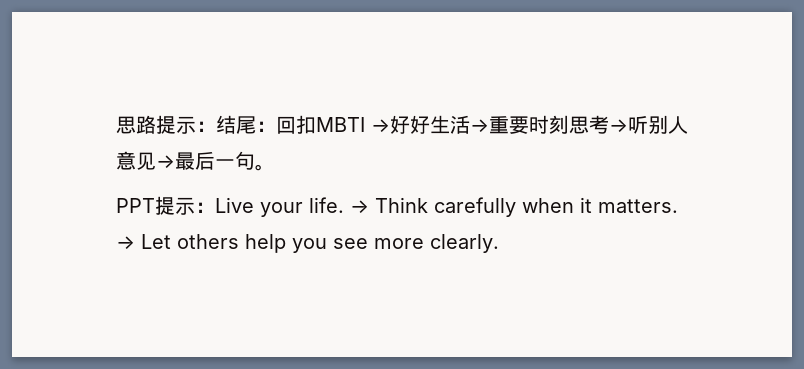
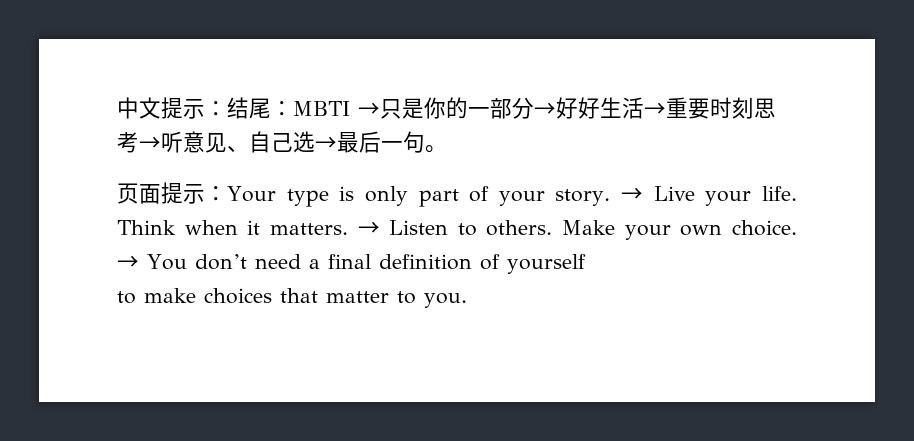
[116,115,156,134] 思路 -> [117,97,161,119] 中文
[276,115,316,134] 回扣 -> (293, 108) none
(390, 125) none -> [380,97,556,119] 只是你的一部分→
[648,115,688,134] [116,151,156,170] 别人意见 -> [183,131,315,153] 意见、自己选
[116,196,678,217] [116,234,499,253] PPT提示：Live your life. → Think carefully when it matters. → Let others help you see more clearly. -> [117,182,797,207] [117,220,797,240] [117,254,586,274] [117,288,467,308] 页面提示：Your type is only part of your story. → Live your life. Think when it matters. → Listen to others. Make your own choice. → You don’t need a final definition of yourself // to make choices that matter to you.

